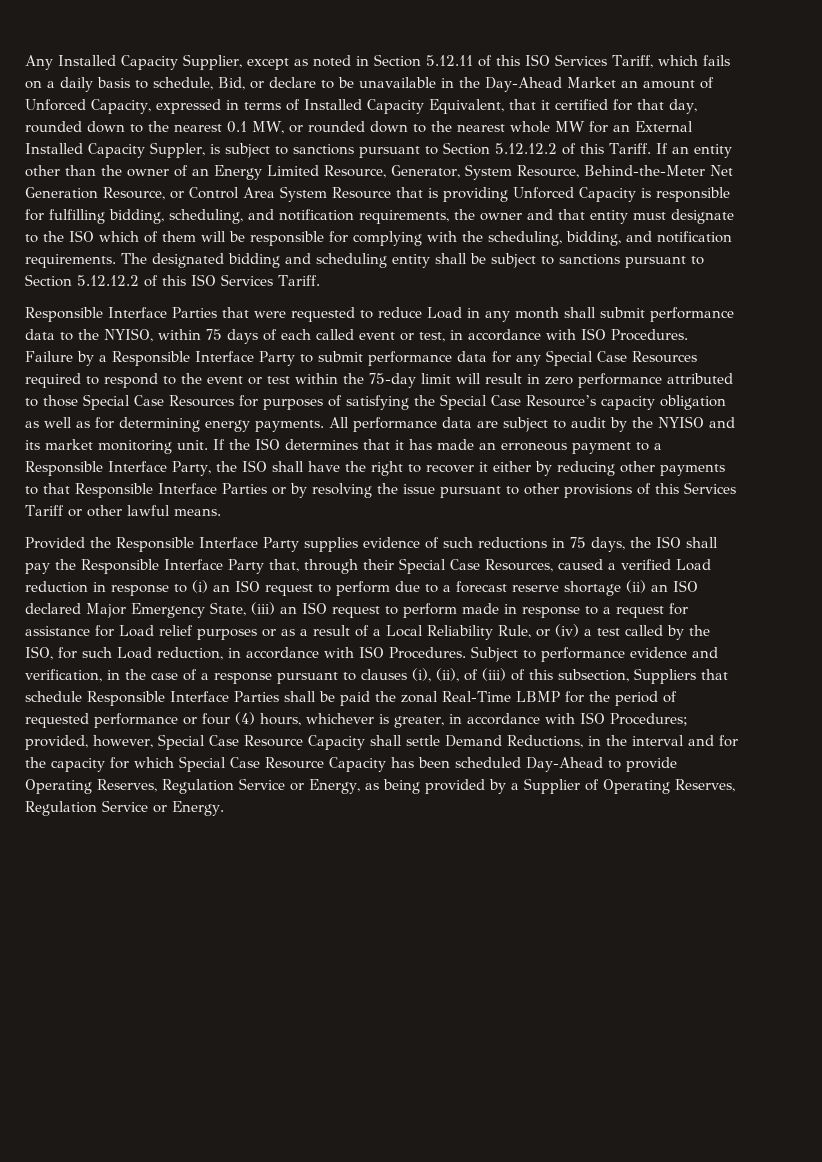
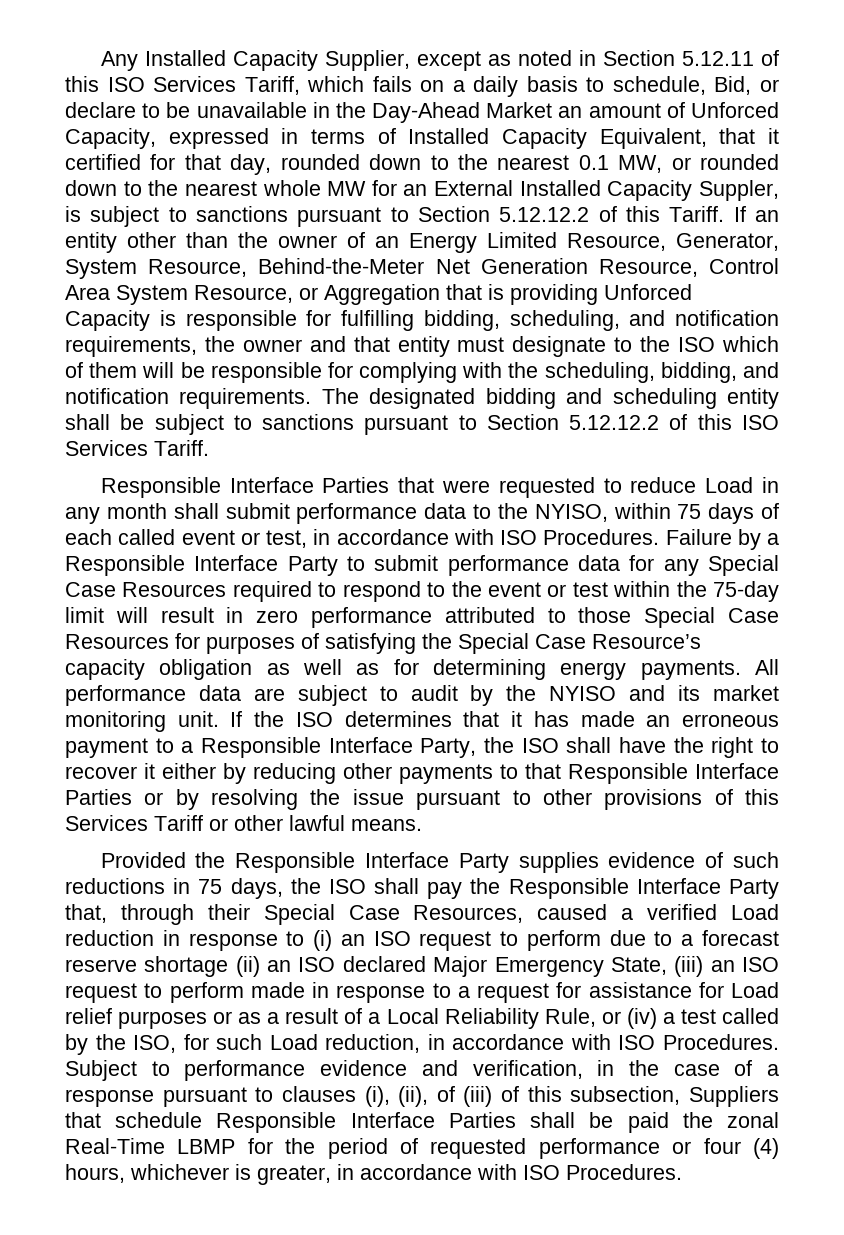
[170,191,184,199] or -> (698, 268) none
[332,187,391,199] Resource -> [194,284,440,305] Resource, or Aggregation
[610,713,688,726] [25,734,738,750] [25,756,677,772] [25,778,735,794] [25,800,224,816] Procedures; provided, however, Special Case Resource Capacity shall settle Demand Reductions, in the interval and for the capacity for which Special Case Resource Capacity has been scheduled Day-Ahead to provide Operating Reserves, Regulation Service or Energy, as being provided by a Supplier of Operating Reserves, Regulation Service or Energy. -> [566,1164,682,1180] Procedures.

